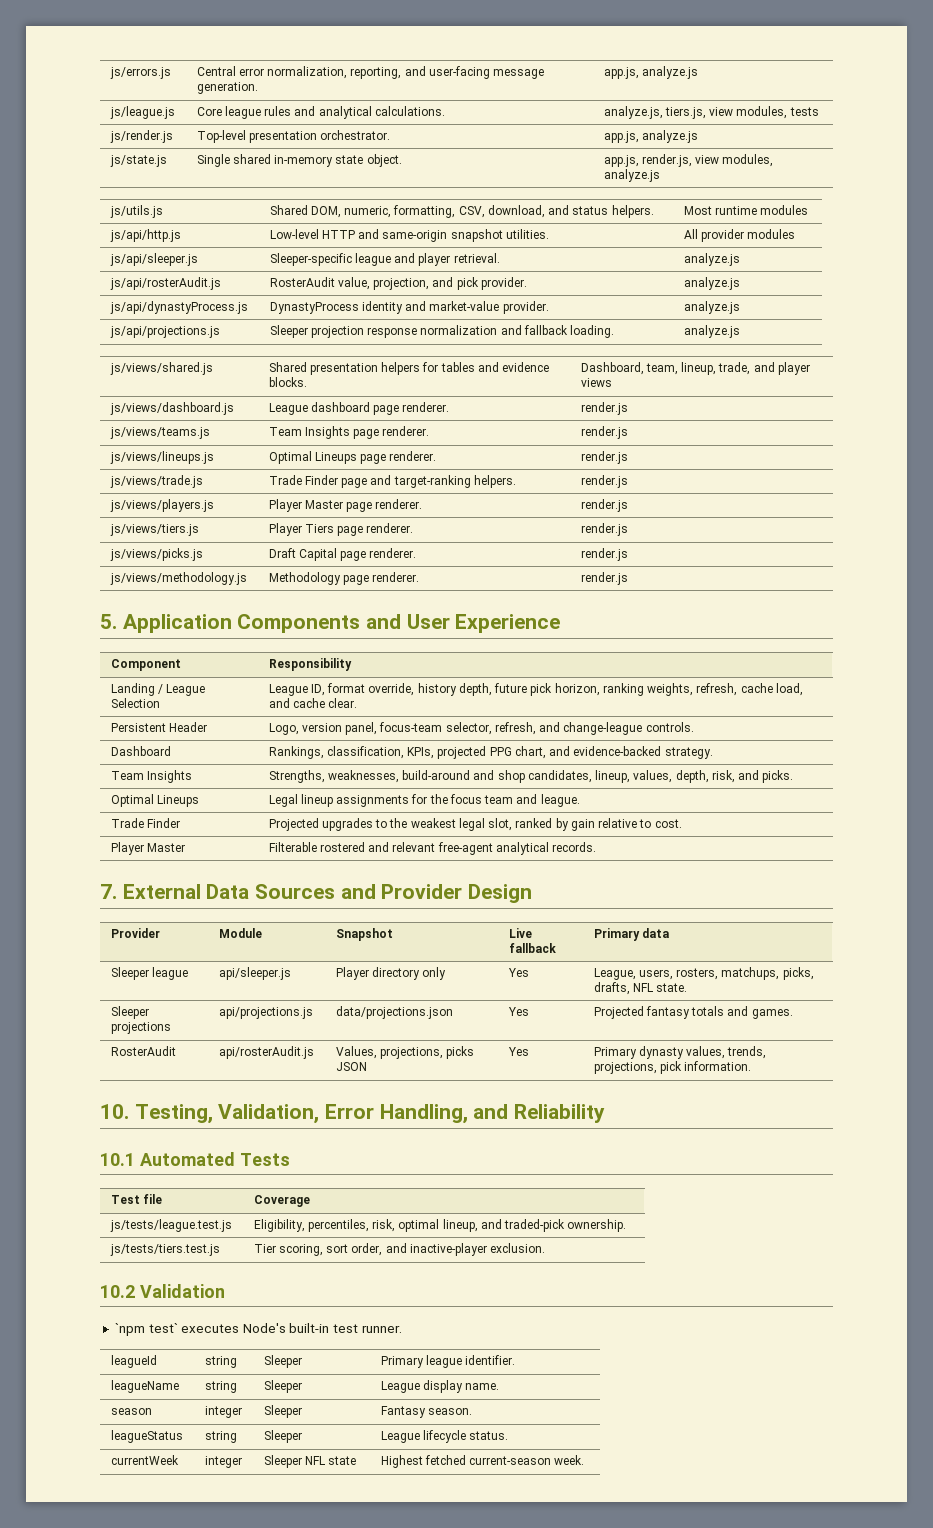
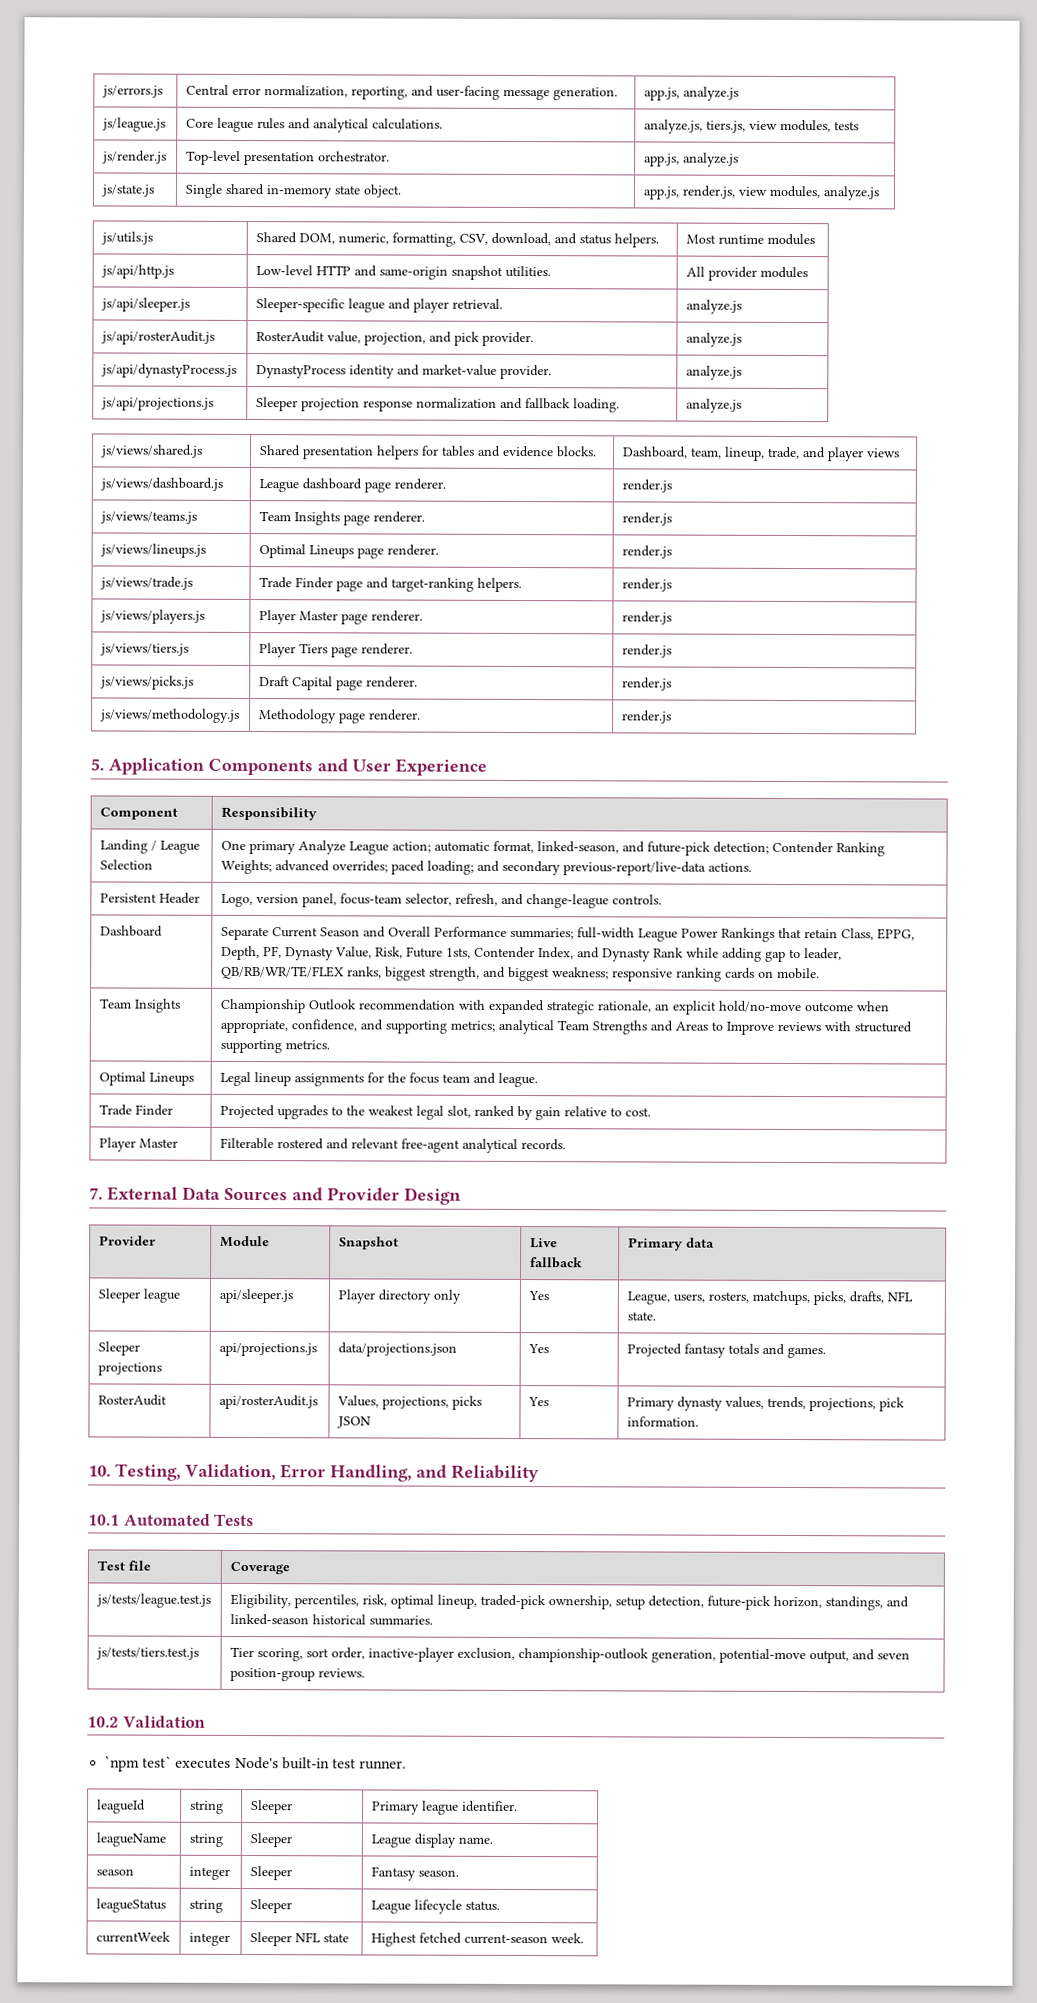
[268,683,803,696] [268,698,358,708] League ID, format override, history depth, future pick horizon, ranking weights, refresh, cache load, and cache clear. -> [220,840,885,857] [220,859,752,876] One primary Analyze League action; automatic format, linked-season, and future-pick detection; Contender Ranking Weights; advanced overrides; paced loading; and secondary previous-report/live-data actions.
[268,746,713,759] [110,770,192,783] [268,770,794,783] Rankings, classification, KPIs, projected PPG chart, and evidence-backed strategy. // Team Insights | Strengths, weaknesses, build-around and shop candidates, lineup, values, depth, risk, and picks. -> [220,926,915,942] [220,945,842,962] [220,965,820,982] [98,998,181,1013] [219,998,890,1015] [219,1019,912,1035] [219,1039,330,1054] Separate Current Season and Overall Performance summaries; full-width League Power Rankings that retain Class, EPPG, Depth, PF, Dynasty Value, Risk, Future 1sts, Contender Index, and Dynasty Rank while adding gap to leader, QB/RB/WR/TE/FLEX ranks, biggest strength, and biggest weakness; responsive ranking cards on mobile. // Team Insights | Championship Outlook recommendation with expanded strategic rationale, an explicit hold/no-move outcome when appropriate, confidence, and supporting metrics; analytical Team Strengths and Areas to Improve reviews with structured supporting metrics.
[480,1219,627,1232] and traded-pick ownership. -> [479,1594,909,1611] [229,1613,433,1626] traded-pick ownership, setup detection, future-pick horizon, standings, and linked-season historical summaries.
[385,1243,546,1256] and inactive-player exclusion. -> [367,1647,910,1664] [229,1667,365,1682] inactive-player exclusion, championship-outlook generation, potential-move output, and seven position-group reviews.

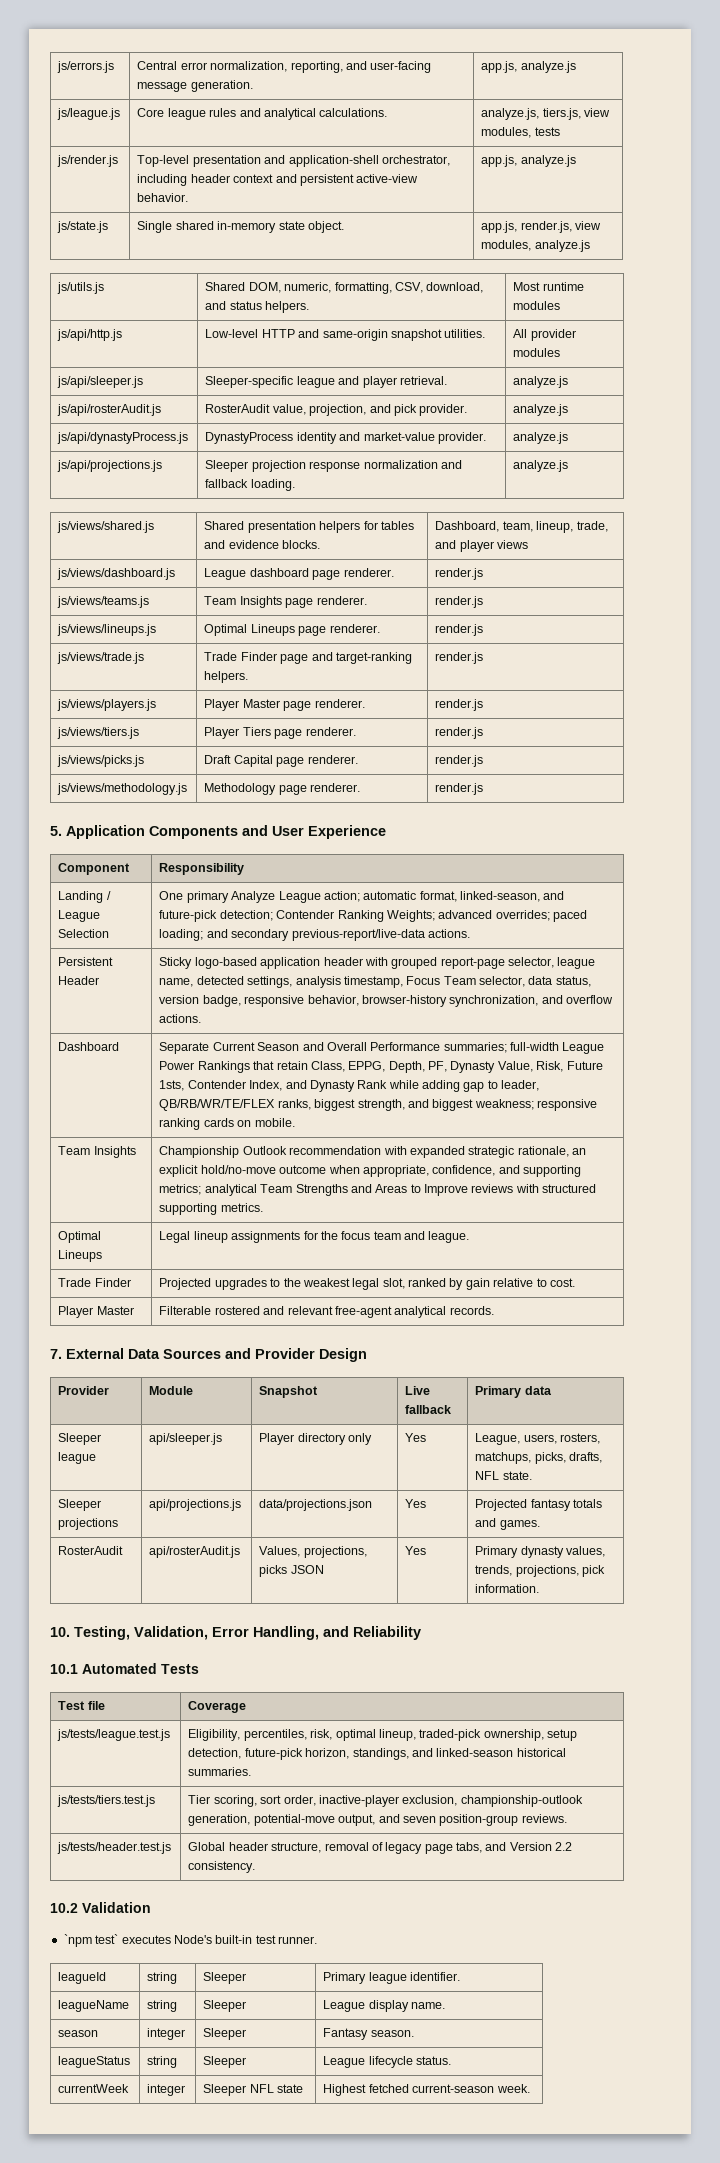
[317,151,390,162] orchestrator. -> [264,155,450,167] [137,174,419,186] [137,193,189,202] and application-shell orchestrator, including header context and persistent active-view behavior.
[220,893,662,909] Logo, version panel, focus-team selector, refresh, and change-league controls. -> [159,957,596,969] [159,976,591,988] [159,995,614,1007] [159,1014,202,1023] Sticky logo-based application header with grouped report-page selector, league name, detected settings, analysis timestamp, Focus Team selector, data status, version badge, responsive behavior, browser-history synchronization, and overflow actions.
(365, 1673) none -> [57,1842,172,1854] [188,1842,573,1854] [188,1861,256,1873] // js/tests/header.test.js | Global header structure, removal of legacy page tabs, and Version 2.2 consistency.

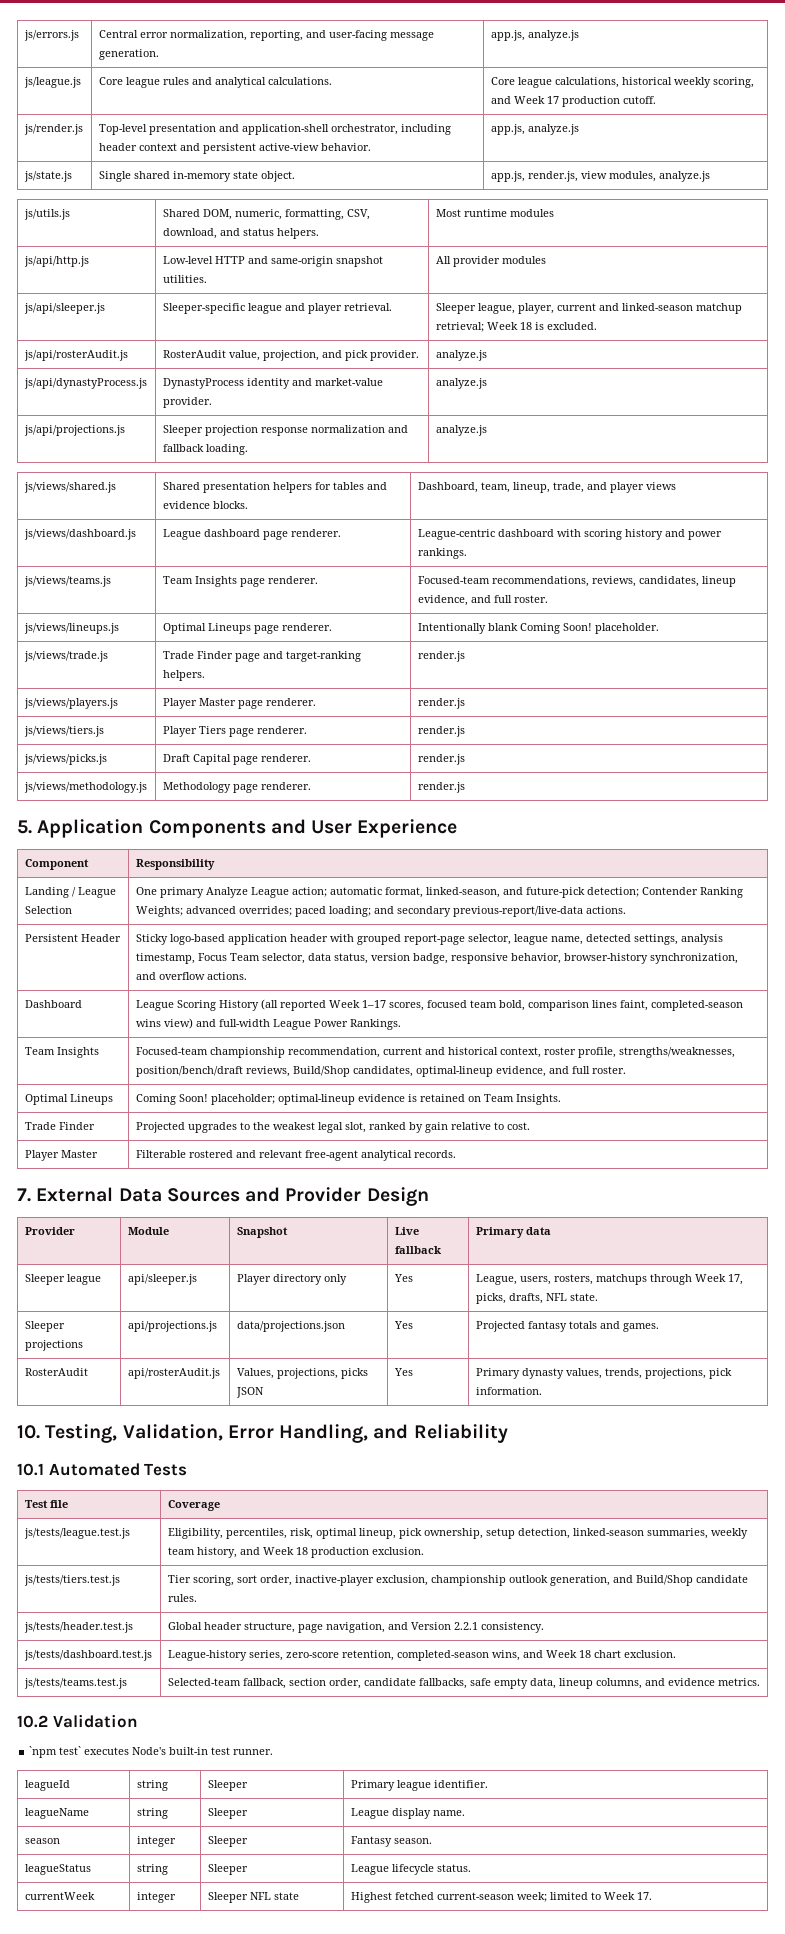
[481,108,611,120] [481,127,560,138] analyze.js, tiers.js, view modules, tests -> [490,77,754,88] [490,96,656,107] Core league calculations, historical weekly scoring, and Week 17 production cutoff.
[513,376,569,388] analyze.js -> [435,303,742,314] [435,322,597,332] Sleeper league, player, current and linked-season matchup retrieval; Week 18 is excluded.
[435,568,484,580] render.js -> [417,529,722,540] [417,548,467,559] League-centric dashboard with scoring history and power rankings.
[435,596,484,608] render.js -> [417,576,736,587] [417,595,548,606] Focused-team recommendations, reviews, candidates, lineup evidence, and full roster.
[435,624,484,636] render.js -> [417,623,659,634] Intentionally blank Coming Soon! placeholder.
[159,1042,605,1054] [159,1061,603,1073] [159,1080,540,1092] [159,1099,598,1111] [159,1118,295,1130] [58,1146,136,1158] [159,1146,587,1158] [159,1165,582,1177] [159,1184,597,1196] [159,1203,263,1215] [58,1231,102,1243] [58,1250,103,1262] [159,1231,470,1243] Separate Current Season and Overall Performance summaries; full-width League Power Rankings that retain Class, EPPG, Depth, PF, Dynasty Value, Risk, Future 1sts, Contender Index, and Dynasty Rank while adding gap to leader, QB/RB/WR/TE/FLEX ranks, biggest strength, and biggest weakness; responsive ranking cards on mobile. // Team Insights | Championship Outlook recommendation with expanded strategic rationale, an explicit hold/no-move outcome when appropriate, confidence, and supporting metrics; analytical Team Strengths and Areas to Improve reviews with structured supporting metrics. // Optimal Lineups | Legal lineup assignments for the focus team and league. -> [135,999,743,1011] [135,1018,401,1030] [24,1047,99,1058] [135,1047,735,1058] [135,1066,626,1077] [24,1094,113,1105] [135,1094,561,1105] League Scoring History (all reported Week 1–17 scores, focused team bold, comparison lines faint, completed-season wins view) and full-width League Power Rankings. // Team Insights | Focused-team championship recommendation, current and historical context, roster profile, strengths/weaknesses, position/bench/draft reviews, Build/Shop candidates, optimal-lineup evidence, and full roster. // Optimal Lineups | Coming Soon! placeholder; optimal-lineup evidence is retained on Team Insights.
[475,1452,532,1464] matchups, -> [595,1274,743,1285] matchups through Week 17,
[419,1729,482,1741] traded-pick -> [398,1528,422,1539] pick
[244,1748,566,1760] [188,1767,252,1776] future-pick horizon, standings, and linked-season historical summaries. -> [572,1528,748,1539] [167,1547,424,1558] linked-season summaries, weekly team history, and Week 18 production exclusion.
[460,1795,583,1807] [188,1814,567,1826] championship-outlook generation, potential-move output, and seven position-group reviews. -> [430,1575,748,1586] [167,1594,197,1602] championship outlook generation, and Build/Shop candidate rules.
[324,1842,483,1854] removal of legacy page tabs, -> [297,1622,385,1633] page navigation,
[555,1842,573,1851] 2.2 -> [453,1622,478,1630] 2.2.1
(256, 1867) none -> [23,1650,152,1661] [167,1650,676,1661] [23,1678,127,1689] [167,1678,760,1689] // js/tests/dashboard.test.js | League-history series, zero-score retention, completed-season wins, and Week 18 chart exclusion. // js/tests/teams.test.js | Selected-team fallback, section order, candidate fallbacks, safe empty data, lineup columns, and evidence metrics.
[496,2084,530,2093] week. -> [516,1892,652,1902] week; limited to Week 17.

